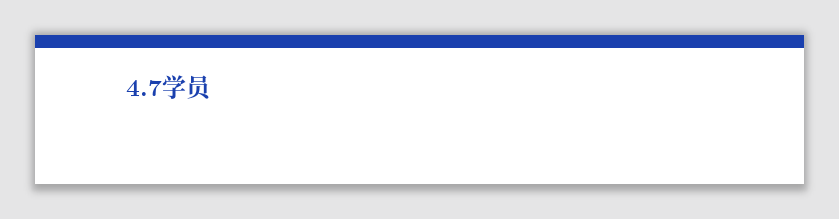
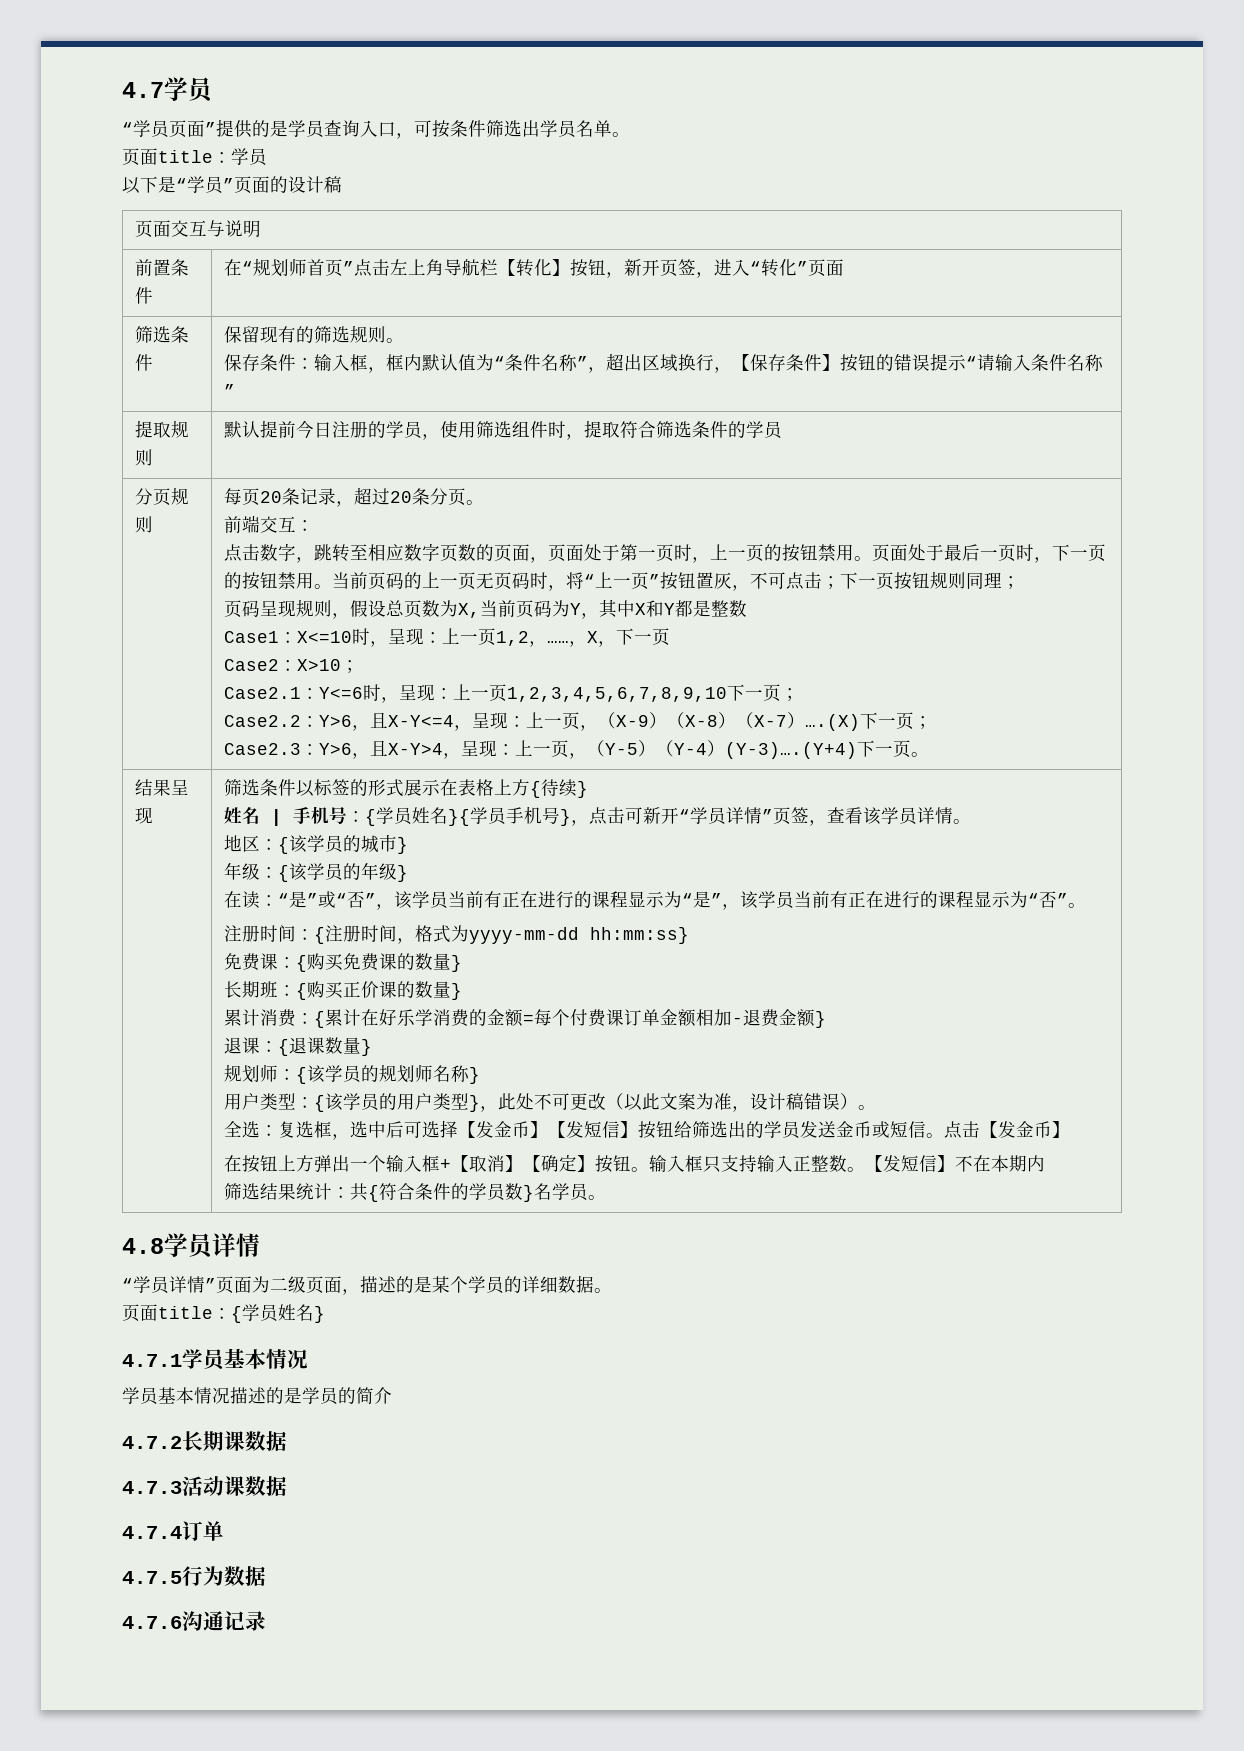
(214, 88) none -> [122,119,630,139] [122,148,268,166] [122,176,342,194] [134,220,261,238] [134,259,189,276] [134,287,153,304] [223,258,844,278] [134,326,189,343] [134,354,153,371] [223,325,404,343] [223,353,1103,373] [223,384,235,397] [134,420,189,438] [134,449,153,466] [223,420,783,440] [134,487,189,506] [134,516,153,533] [223,487,484,507] [223,515,314,533] [223,543,1106,563] [223,571,1020,591] [223,599,747,619] [223,628,670,647] [223,659,359,673] [223,684,799,703] [223,712,932,731] [223,740,929,759] [134,779,189,796] [134,807,153,824] [223,779,588,798] [223,806,971,826] [223,834,408,854] [223,862,408,882] [223,891,1086,910] [223,925,689,944] [223,953,462,972] [223,981,462,1000] [223,1009,826,1028] [223,1037,372,1056] [223,1064,480,1084] [223,1093,876,1112] [223,1120,1070,1140] [223,1154,1045,1173] [223,1183,606,1202] [122,1233,260,1259] [122,1275,612,1295] [122,1304,325,1323] [122,1348,308,1371] [122,1387,392,1405] [122,1431,287,1451] [122,1476,287,1496] [122,1521,224,1541] [122,1566,266,1586] [122,1611,266,1631] // “学员页面”提供的是学员查询入口，可按条件筛选出学员名单。 // 页面title：学员 // 以下是“学员”页面的设计稿 // 页面交互与说明 // 前置条件 | 在“规划师首页”点击左上角导航栏【转化】按钮，新开页签，进入“转化”页面 // 筛选条件 | 保留现有的筛选规则。 // 保存条件：输入框，框内默认值为“条件名称”，超出区域换行，【保存条件】按钮的错误提示“请输入条件名称” // 提取规则 | 默认提前今日注册的学员，使用筛选组件时，提取符合筛选条件的学员 // 分页规则 | 每页20条记录，超过20条分页。 // 前端交互： // 点击数字，跳转至相应数字页数的页面，页面处于第一页时，上一页的按钮禁用。页面处于最后一页时，下一页的按钮禁用。当前页码的上一页无页码时，将“上一页”按钮置灰，不可点击；下一页按钮规则同理； // 页码呈现规则，假设总页数为X,当前页码为Y，其中X和Y都是整数 // Case1：X<=10时，呈现：上一页1,2，……，X，下一页 // Case2：X>10； // Case2.1：Y<=6时，呈现：上一页1,2,3,4,5,6,7,8,9,10下一页； // Case2.2：Y>6，且X-Y<=4，呈现：上一页，（X-9）（X-8）（X-7）….(X)下一页； // Case2.3：Y>6，且X-Y>4，呈现：上一页，（Y-5）（Y-4）(Y-3)….(Y+4)下一页。 // 结果呈现 | 筛选条件以标签的形式展示在表格上方{待续} // 姓名 | 手机号：{学员姓名}{学员手机号}，点击可新开“学员详情”页签，查看该学员详情。 // 地区：{该学员的城市} // 年级：{该学员的年级} // 在读：“是”或“否”，该学员当前有正在进行的课程显示为“是”，该学员当前有正在进行的课程显示为“否”。 // 注册时间：{注册时间，格式为yyyy-mm-dd hh:mm:ss} // 免费课：{购买免费课的数量} // 长期班：{购买正价课的数量} // 累计消费：{累计在好乐学消费的金额=每个付费课订单金额相加-退费金额} // 退课：{退课数量} // 规划师：{该学员的规划师名称} // 用户类型：{该学员的用户类型}，此处不可更改（以此文案为准，设计稿错误）。 // 全选：复选框，选中后可选择【发金币】【发短信】按钮给筛选出的学员发送金币或短信。点击【发金币】 // 在按钮上方弹出一个输入框+【取消】【确定】按钮。输入框只支持输入正整数。【发短信】不在本期内 // 筛选结果统计：共{符合条件的学员数}名学员。 // 4.8学员详情 // “学员详情”页面为二级页面，描述的是某个学员的详细数据。 // 页面title：{学员姓名} // 4.7.1学员基本情况 // 学员基本情况描述的是学员的简介 // 4.7.2长期课数据 // 4.7.3活动课数据 // 4.7.4订单 // 4.7.5行为数据 // 4.7.6沟通记录

